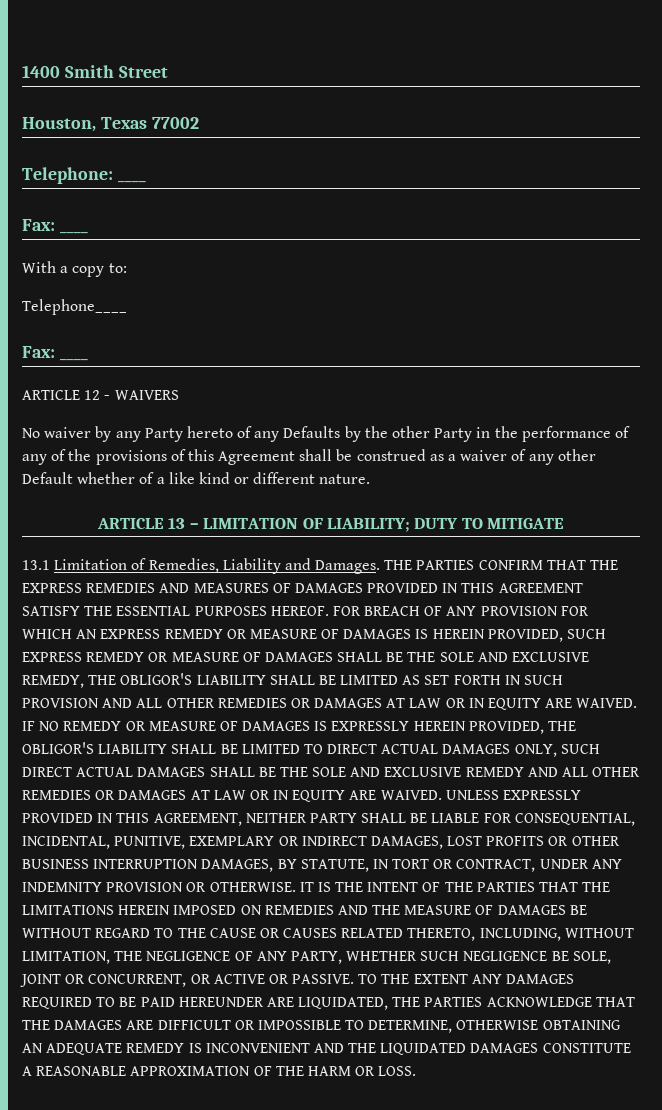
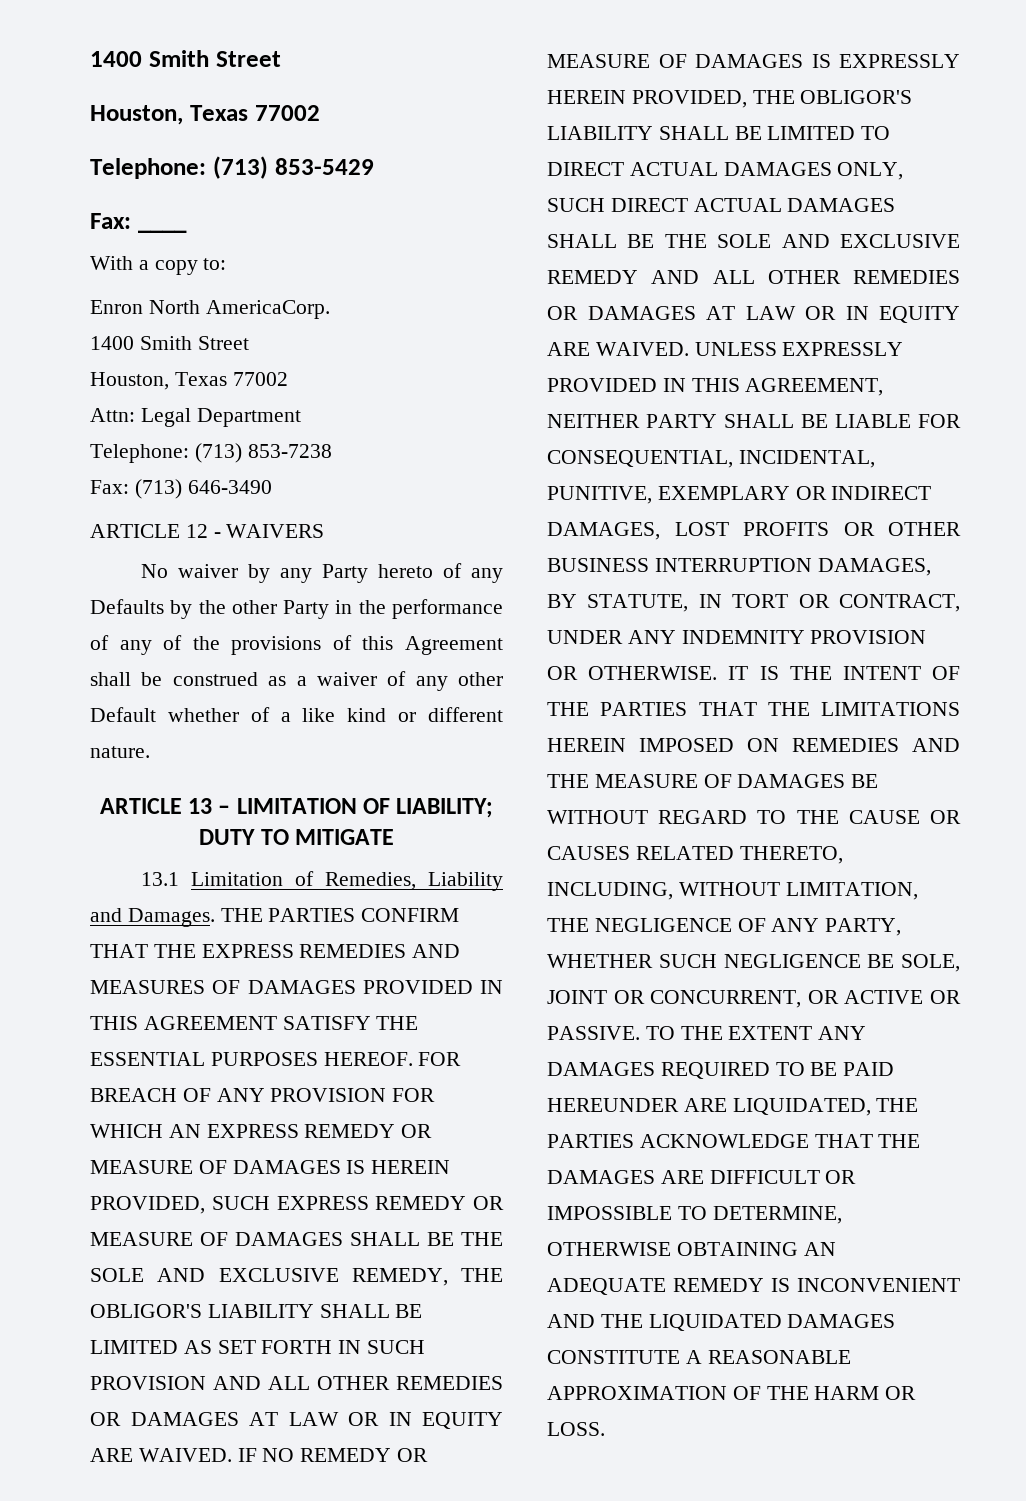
[117,180,146,183] ____ -> [212,156,374,179] (713) 853-5429
[22,299,127,315] [22,346,55,358] [59,358,88,361] Telephone____ // Fax: ____ -> [90,300,330,319] [90,336,249,350] [90,372,288,390] [90,408,301,427] [90,443,332,463] [90,479,272,499] Enron North AmericaCorp. // 1400 Smith Street // Houston, Texas 77002 // Attn: Legal Department // Telephone: (713) 853-7238 // Fax: (713) 646-3490

